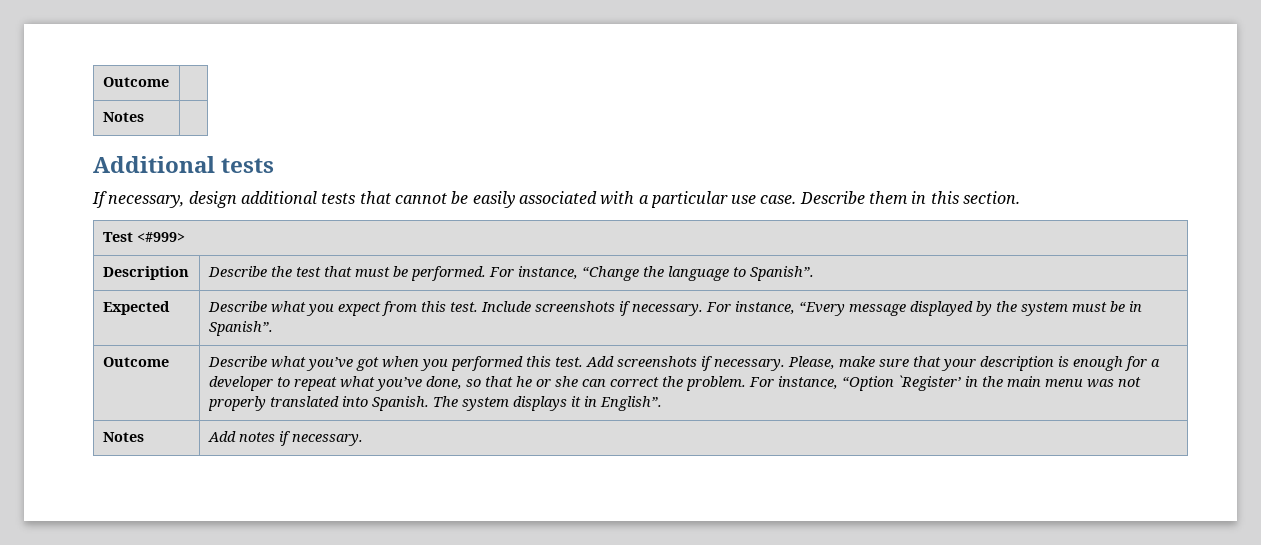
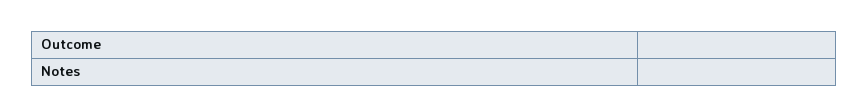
[93,156,275,173] [92,191,1021,208] [102,232,185,242] [102,266,189,280] [207,266,814,281] [102,301,170,315] [207,301,1142,316] [208,321,273,336] [102,357,169,367] [207,356,1160,371] [208,375,1141,391] [207,396,662,411] [102,432,144,442] [207,431,363,446] // Additional tests // If necessary, design additional tests that cannot be easily associated with a particular use case. Describe them in this section. // Test <#999> // Description | Describe the test that must be performed. For instance, “Change the language to Spanish”. // Expected | Describe what you expect from this test. Include screenshots if necessary. For instance, “Every message displayed by the system must be in Spanish”. // Outcome | Describe what you’ve got when you performed this test. Add screenshots if necessary. Please, make sure that your description is enough for a developer to repeat what you’ve done, so that he or she can correct the problem. For instance, “Option `Register’ in the main menu was not properly translated into Spanish. The system displays it in English”. // Notes | Add notes if necessary. -> (80, 71) none

